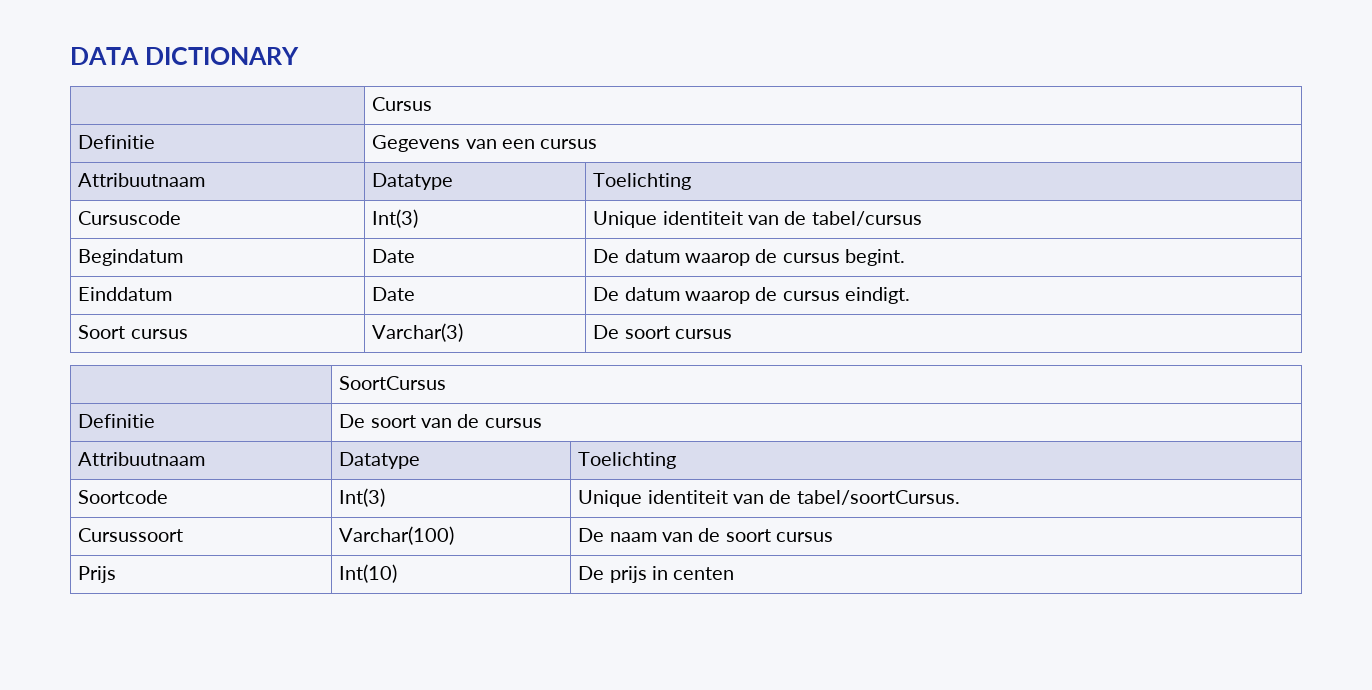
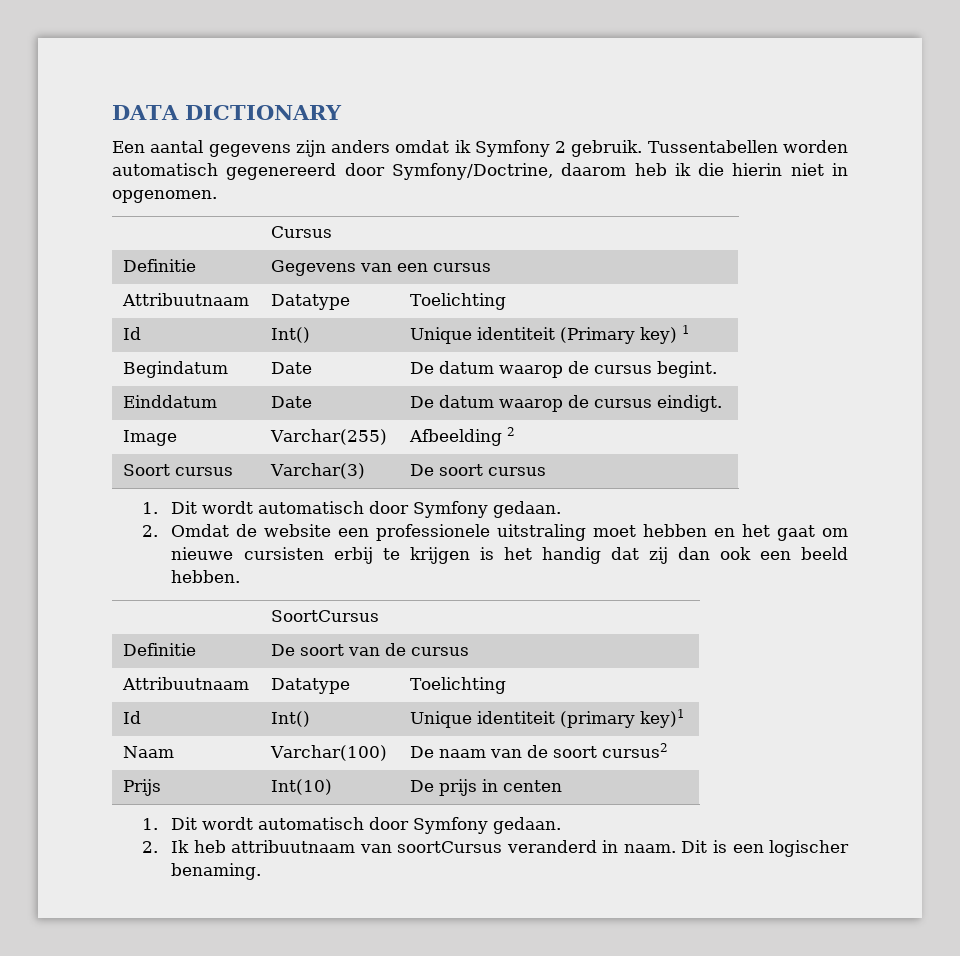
(299, 56) none -> [112,140,848,157] [112,163,848,180] [112,190,217,203] // Een aantal gegevens zijn anders omdat ik Symfony 2 gebruik. Tussentabellen worden automatisch gegenereerd door Symfony/Doctrine, daarom heb ik die hierin niet in opgenomen.
[78,211,182,225] [372,209,419,228] [593,211,922,228] Cursuscode | Int(3) | Unique identiteit van de tabel/cursus -> [122,327,141,340] [270,327,310,343] [409,325,690,344] Id | Int() | Unique identiteit (Primary key) 1
(910, 295) none -> [122,430,177,446] [269,429,387,445] [408,427,515,446] // Image | Varchar(255) | Afbeelding 2
(733, 334) none -> [141,501,562,518] [141,524,848,541] [171,547,848,564] [171,570,241,583] // 1. Dit wordt automatisch door Symfony gedaan. // 2. Omdat de website een professionele uitstraling moet hebben en het gaat om nieuwe cursisten erbij te krijgen is het handig dat zij dan ook een beeld hebben.
[78,490,169,504] [339,488,386,507] [578,490,960,507] [78,528,184,542] Soortcode | Int(3) | Unique identiteit van de tabel/soortCursus. // Cursussoort -> [122,711,141,724] [270,711,310,727] [409,709,685,728] [122,746,174,758] Id | Int() | Unique identiteit (primary key)1 // Naam
[775,532,833,542] cursus -> [601,743,668,758] cursus2
(735, 573) none -> [141,817,562,834] [141,840,849,857] [171,863,262,880] // 1. Dit wordt automatisch door Symfony gedaan. // 2. Ik heb attribuutnaam van soortCursus veranderd in naam. Dit is een logischer benaming.

